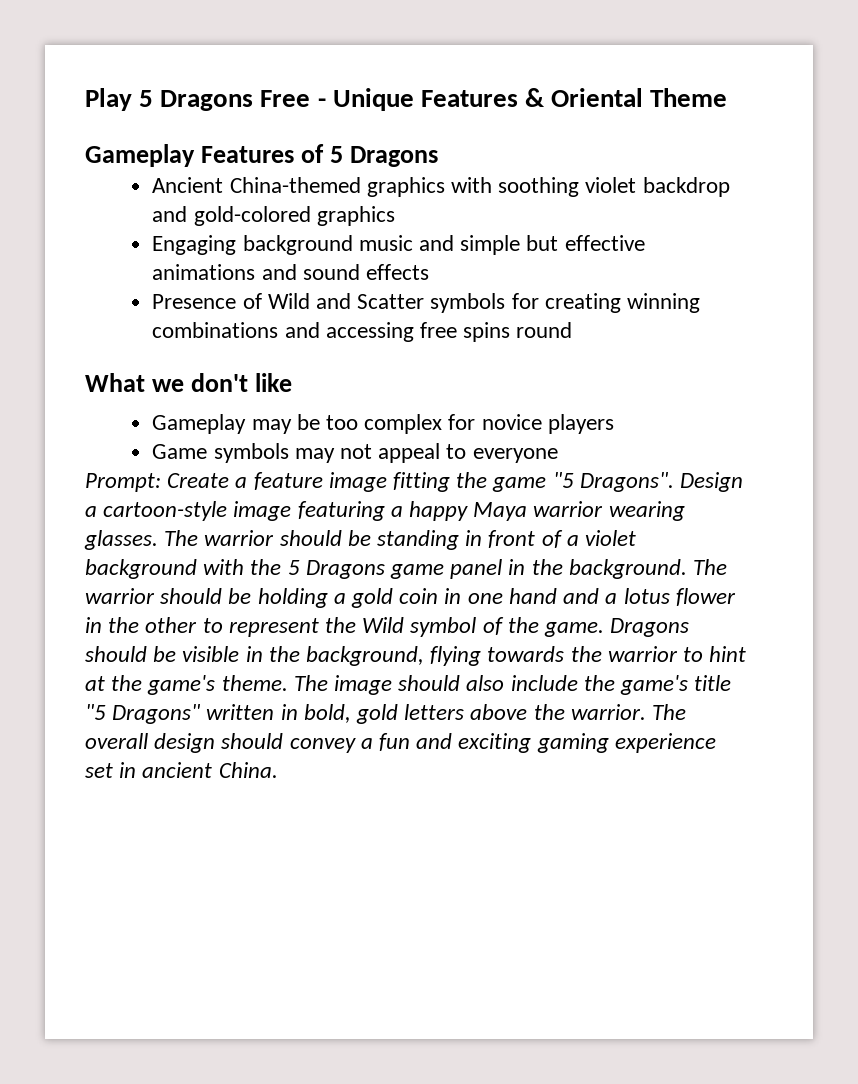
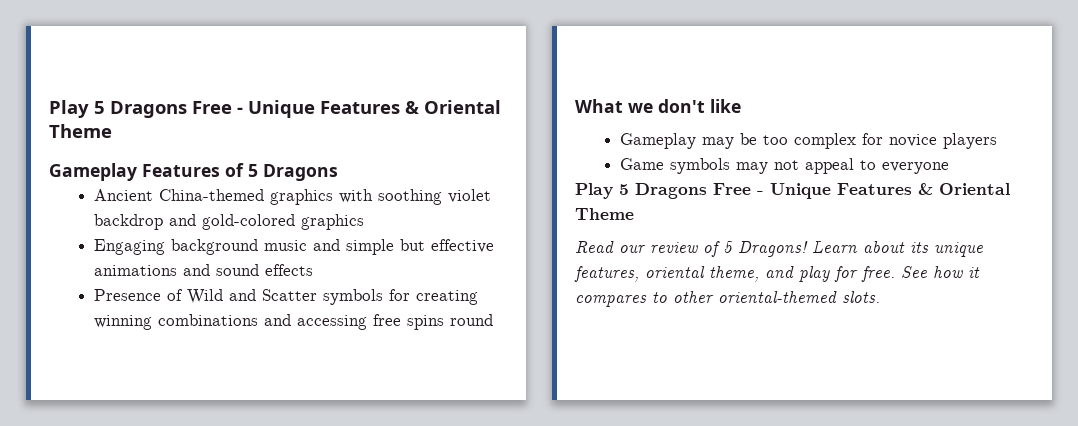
[85,472,744,492] [85,501,685,521] [84,530,637,550] [85,559,728,579] [85,588,736,608] [85,617,690,637] [85,646,747,666] [85,675,732,695] [85,704,687,724] [85,733,716,753] [85,762,278,778] Prompt: Create a feature image fitting the game "5 Dragons". Design a cartoon-style image featuring a happy Maya warrior wearing glasses. The warrior should be standing in front of a violet background with the 5 Dragons game panel in the background. The warrior should be holding a gold coin in one hand and a lotus flower in the other to represent the Wild symbol of the game. Dragons should be visible in the background, flying towards the warrior to hint at the game's theme. The image should also include the game's title "5 Dragons" written in bold, gold letters above the warrior. The overall design should convey a fun and exciting gaming experience set in ancient China. -> [575,183,1010,199] [575,208,634,220] [575,241,983,257] [574,266,980,282] [575,291,880,307] Play 5 Dragons Free - Unique Features & Oriental Theme // Read our review of 5 Dragons! Learn about its unique features, oriental theme, and play for free. See how it compares to other oriental-themed slots.

